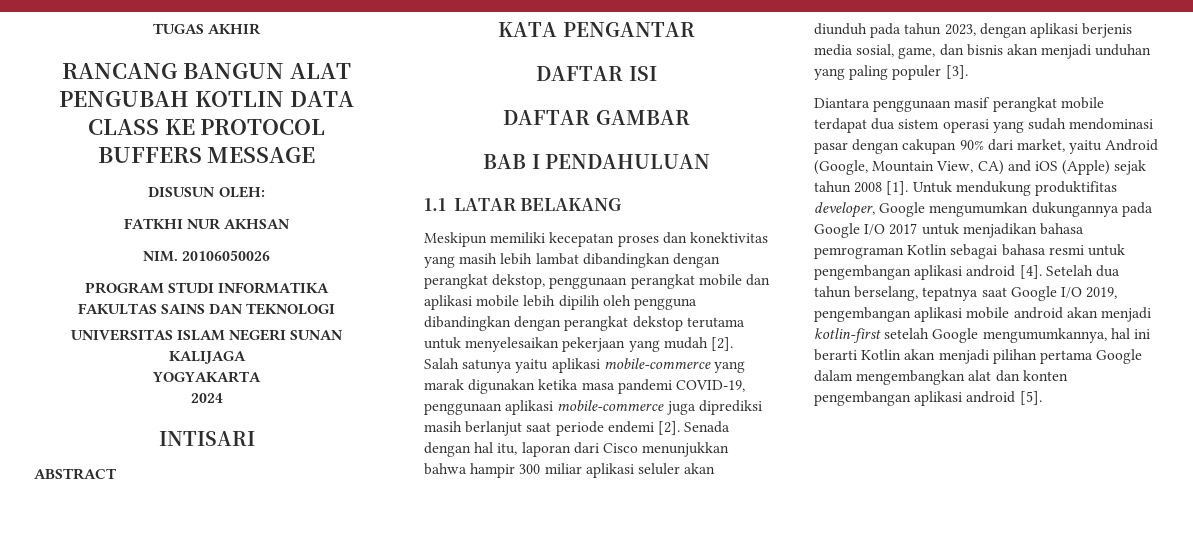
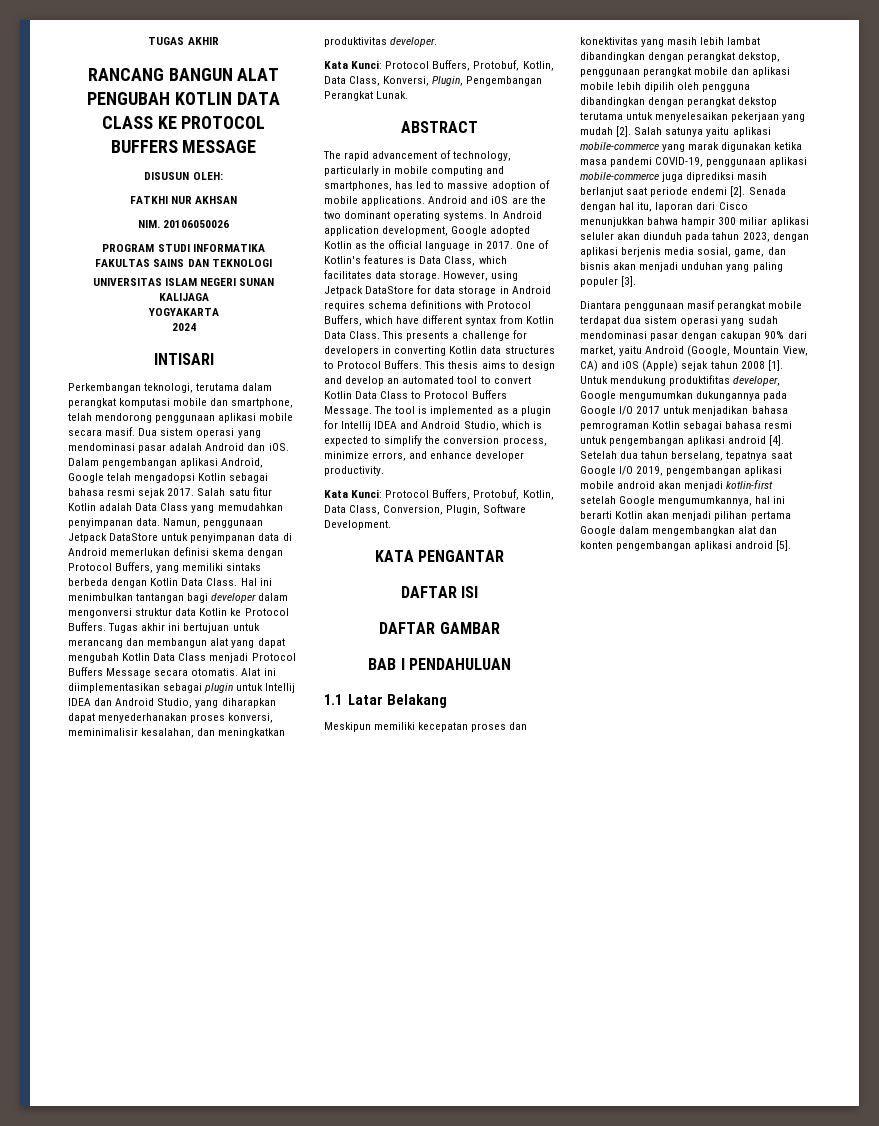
[34,468,116,480] ABSTRACT -> [68,383,273,393] [68,398,294,408] [68,413,294,423] [68,427,261,438] [68,443,289,453] [68,458,264,468] [68,473,269,483] [68,487,272,498] [68,503,283,513] [68,518,264,528] [68,533,292,543] [68,547,284,558] [68,562,262,573] [68,578,272,588] [68,593,289,603] [68,608,289,618] [68,622,260,633] [68,638,285,648] [68,653,296,663] [68,667,276,678] [68,683,296,693] [68,698,276,708] [68,713,274,723] [68,728,286,738] [324,37,438,47] [324,60,554,71] [324,76,543,86] [324,91,409,101] [401,121,478,133] [323,150,512,161] [324,166,505,176] [324,180,550,191] [324,196,546,206] [324,211,542,221] [324,226,531,236] [324,240,549,251] [324,255,507,266] [324,270,519,281] [324,285,551,296] [324,300,532,311] [324,315,554,326] [324,330,527,341] [324,346,555,356] [324,360,555,371] [324,376,531,386] [324,390,507,399] [324,406,551,416] [324,420,542,431] [324,435,547,446] [324,451,525,461] [324,466,384,476] [324,489,554,500] [324,504,527,515] [324,520,391,530] Perkembangan teknologi, terutama dalam perangkat komputasi mobile dan smartphone, telah mendorong penggunaan aplikasi mobile secara masif. Dua sistem operasi yang mendominasi pasar adalah Android dan iOS. Dalam pengembangan aplikasi Android, Google telah mengadopsi Kotlin sebagai bahasa resmi sejak 2017. Salah satu fitur Kotlin adalah Data Class yang memudahkan penyimpanan data. Namun, penggunaan Jetpack DataStore untuk penyimpanan data di Android memerlukan definisi skema dengan Protocol Buffers, yang memiliki sintaks berbeda dengan Kotlin Data Class. Hal ini menimbulkan tantangan bagi developer dalam mengonversi struktur data Kotlin ke Protocol Buffers. Tugas akhir ini bertujuan untuk merancang dan membangun alat yang dapat mengubah Kotlin Data Class menjadi Protocol Buffers Message secara otomatis. Alat ini diimplementasikan sebagai plugin untuk Intellij IDEA dan Android Studio, yang diharapkan dapat menyederhanakan proses konversi, meminimalisir kesalahan, dan meningkatkan produktivitas developer. // Kata Kunci: Protocol Buffers, Protobuf, Kotlin, Data Class, Konversi, Plugin, Pengembangan Perangkat Lunak. // ABSTRACT // The rapid advancement of technology, particularly in mobile computing and smartphones, has led to massive adoption of mobile applications. Android and iOS are the two dominant operating systems. In Android application development, Google adopted Kotlin as the official language in 2017. One of Kotlin's features is Data Class, which facilitates data storage. However, using Jetpack DataStore for data storage in Android requires schema definitions with Protocol Buffers, which have different syntax from Kotlin Data Class. This presents a challenge for developers in converting Kotlin data structures to Protocol Buffers. This thesis aims to design and develop an automated tool to convert Kotlin Data Class to Protocol Buffers Message. The tool is implemented as a plugin for Intellij IDEA and Android Studio, which is expected to simplify the conversion process, minimize errors, and enhance developer productivity. // Kata Kunci: Protocol Buffers, Protobuf, Kotlin, Data Class, Conversion, Plugin, Software Development.
[453,198,622,211] LATAR BELAKANG -> [347,694,447,708] Latar Belakang

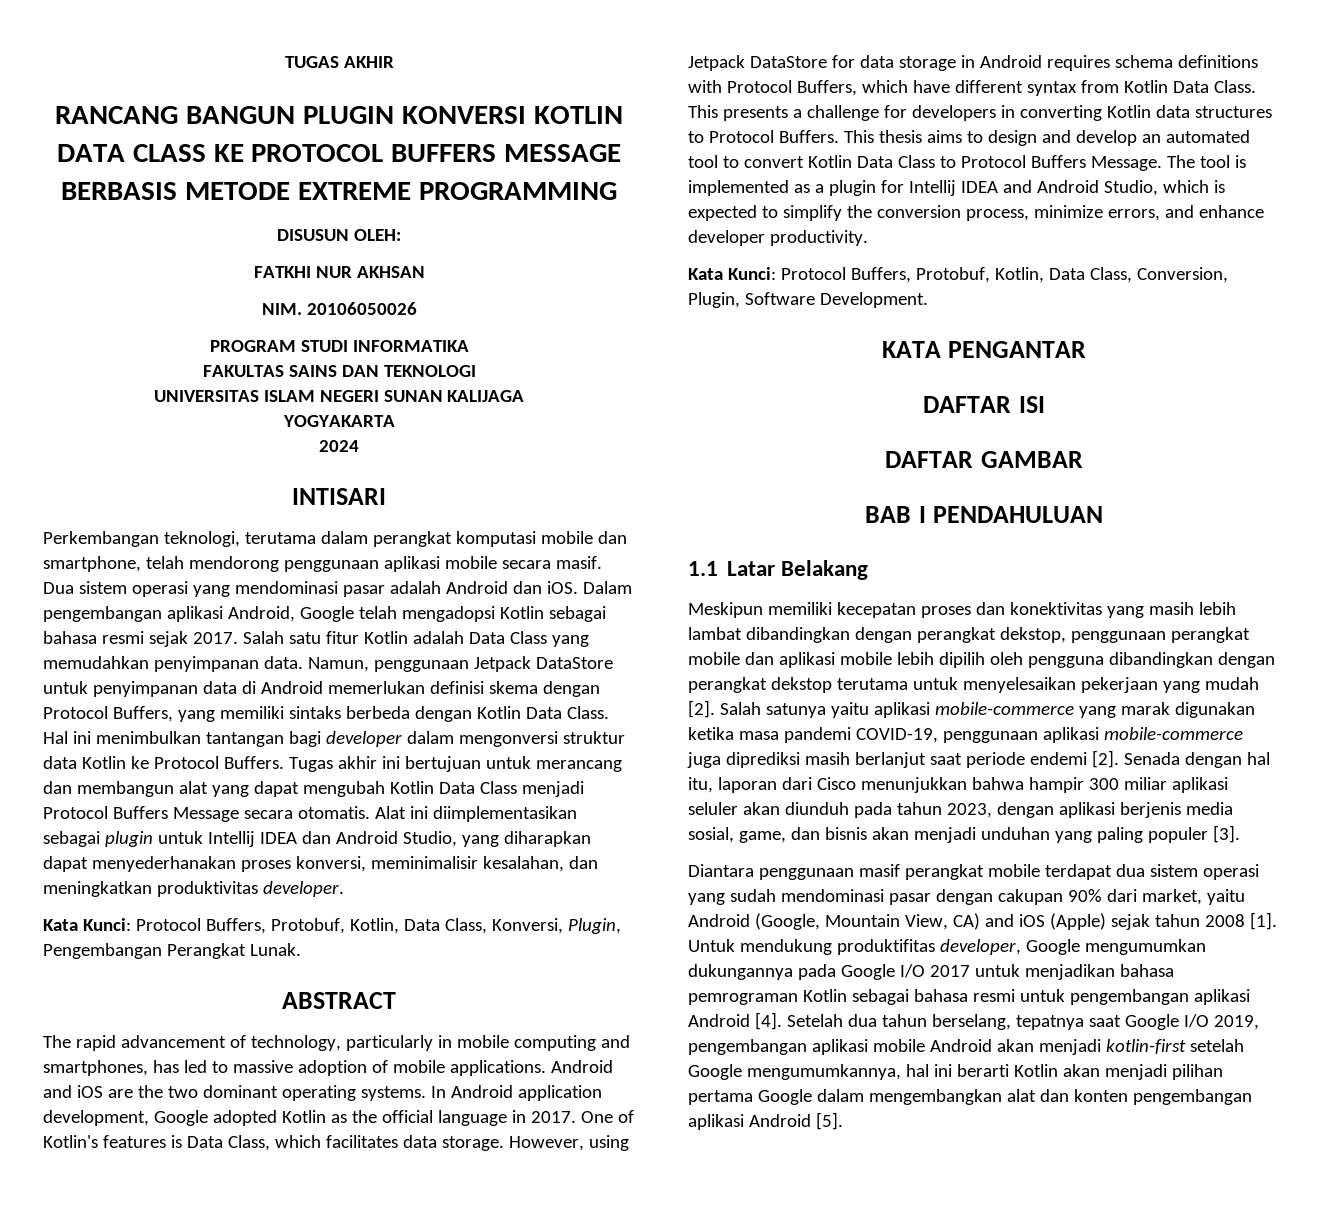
[237,68,280,81] [87,92,171,105] ALAT PENGUBAH -> [303,106,526,124] PLUGIN KONVERSI
(257, 146) none -> [61,182,617,200] BERBASIS METODE EXTREME PROGRAMMING
[728,436,767,444] android -> [688,1014,750,1027] Android
[617,481,656,489] android -> [929,1039,992,1052] Android
[735,541,774,549] android -> [748,1114,811,1127] Android

